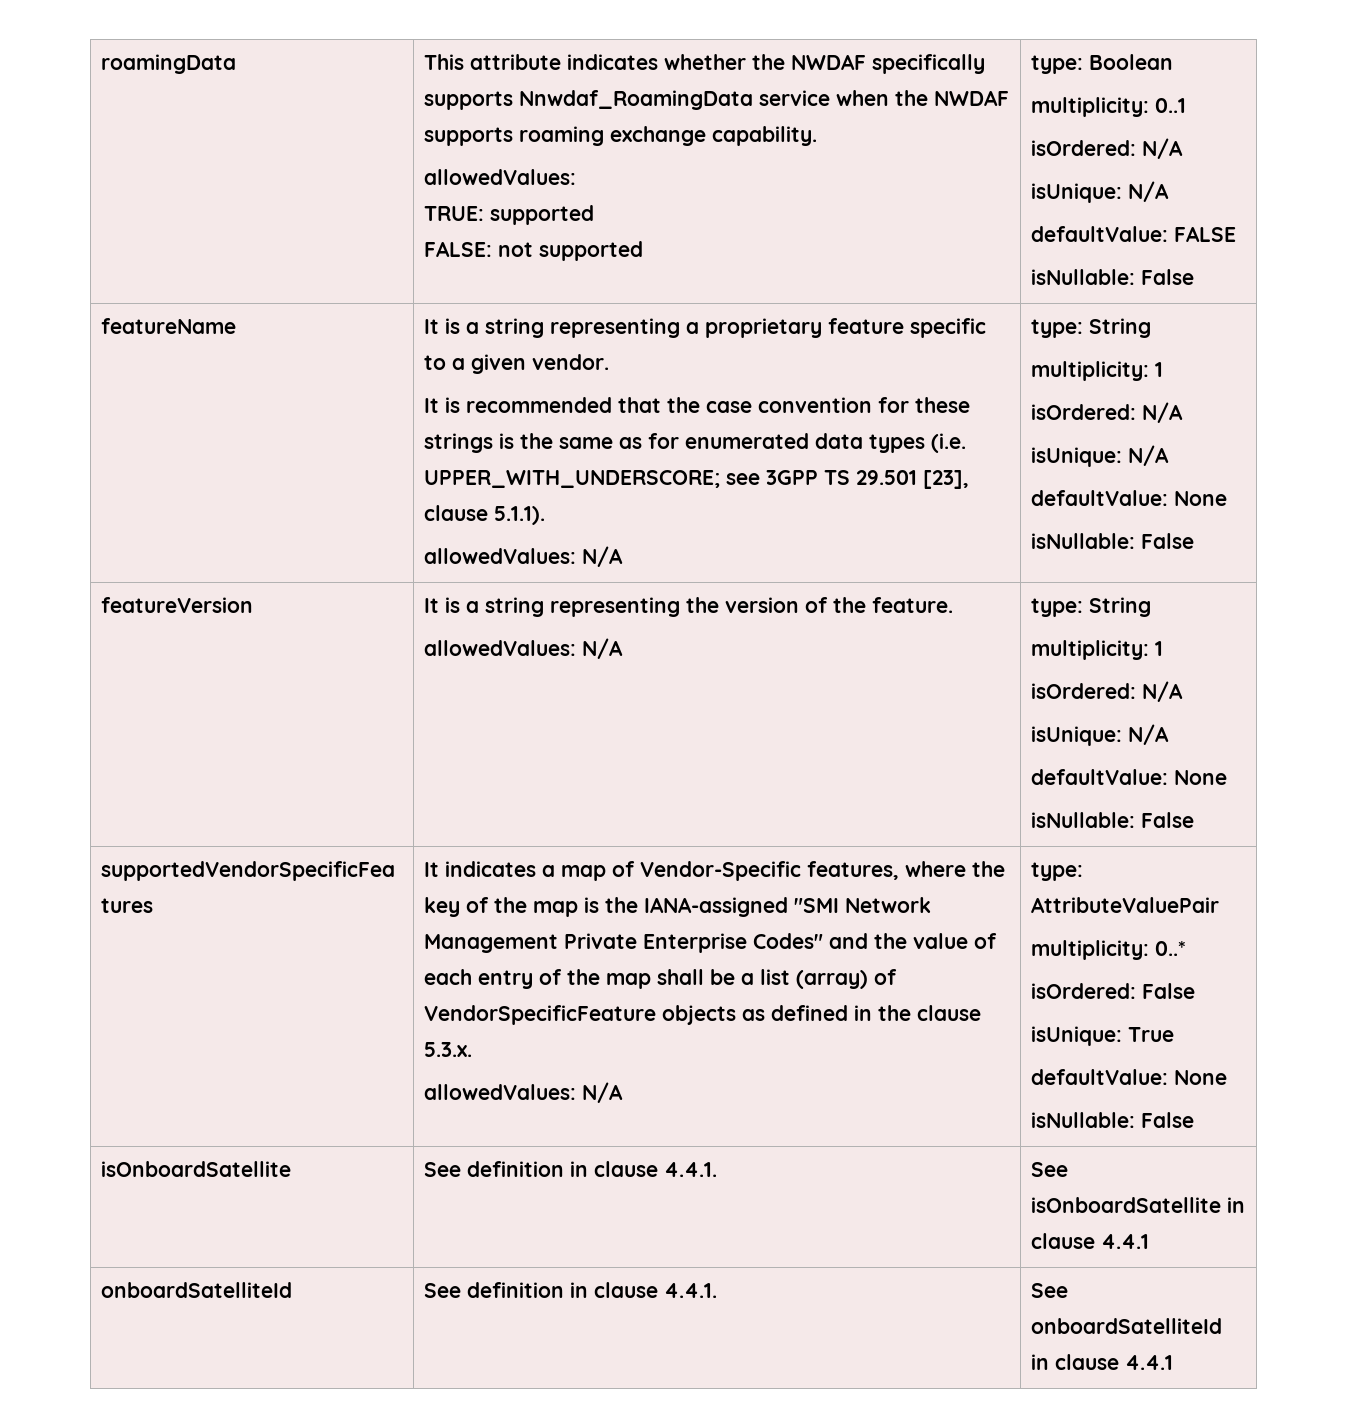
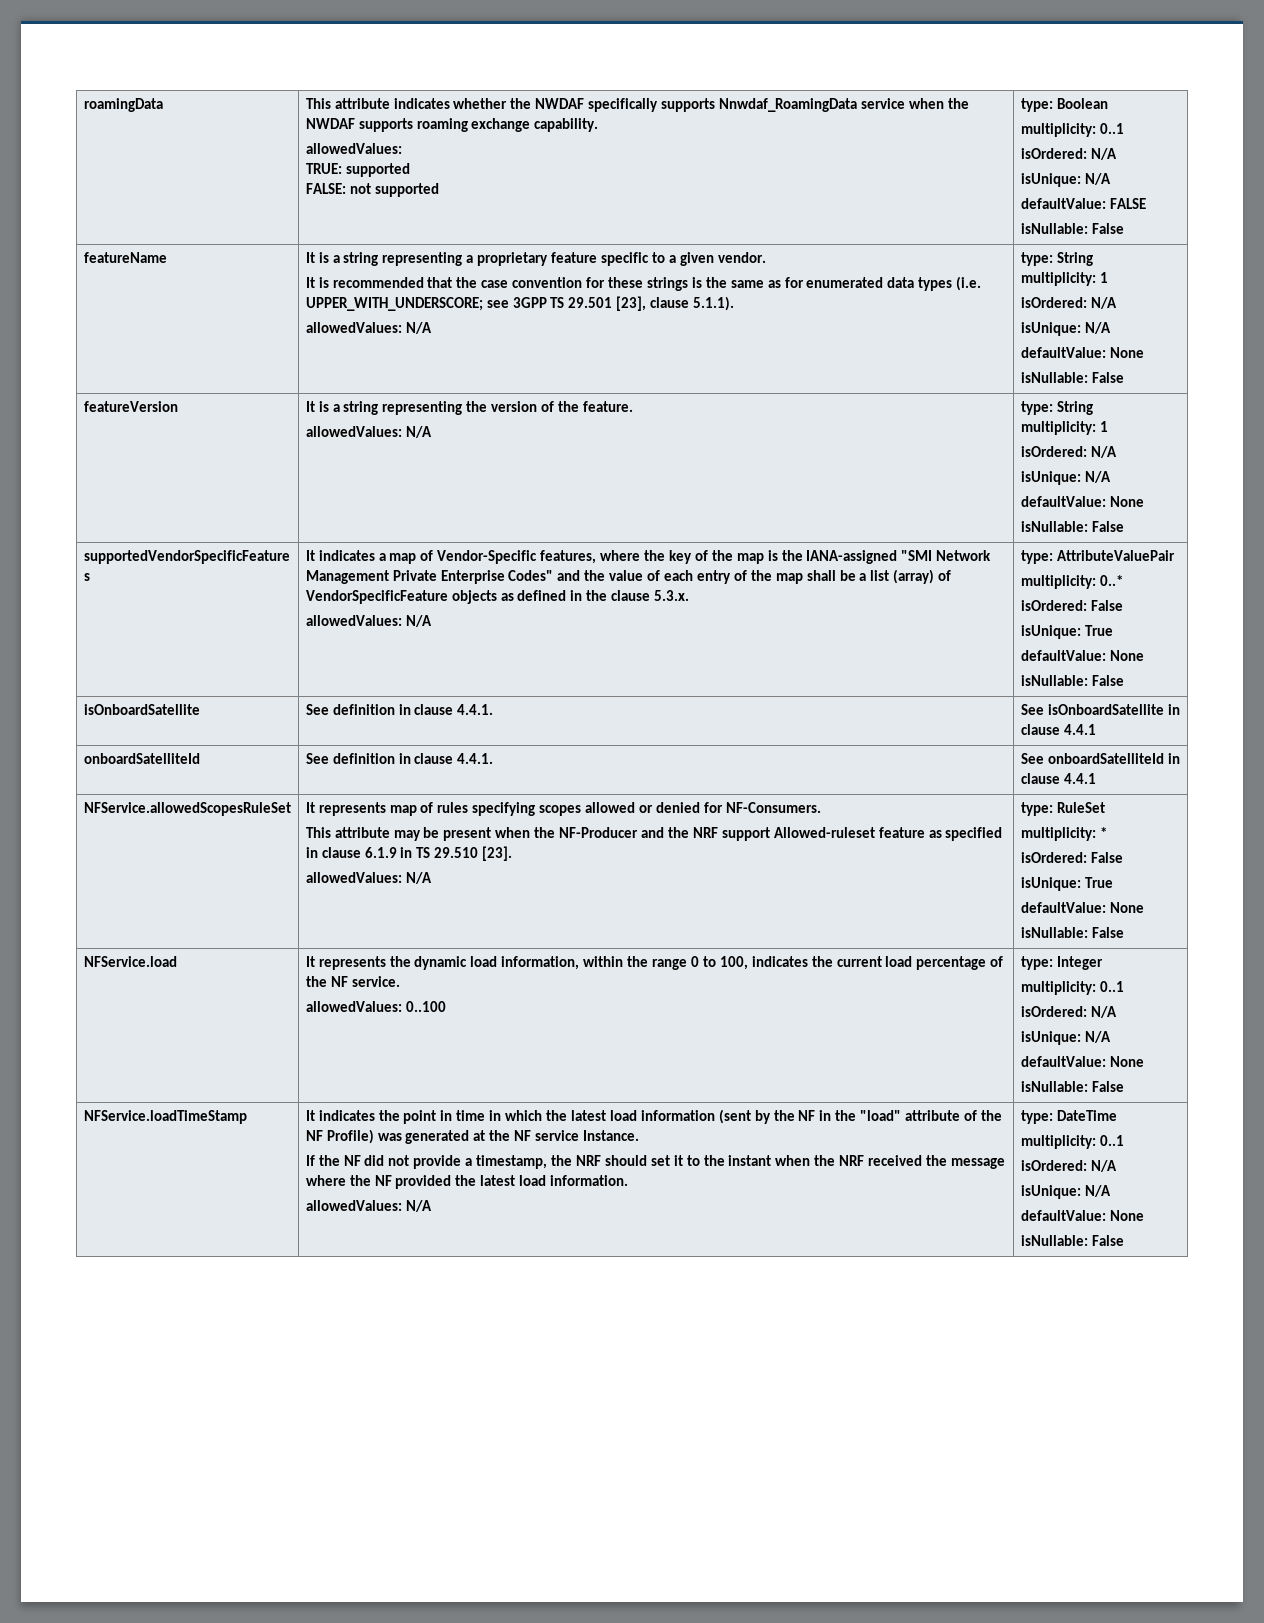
(1174, 1362) none -> [83,802,291,816] [305,802,821,816] [305,827,1003,841] [305,846,513,861] [305,872,432,884] [1020,802,1105,816] [1020,827,1107,841] [1020,852,1123,863] [1020,877,1113,891] [1020,902,1144,913] [1020,927,1124,938] [83,956,177,967] [305,956,1004,970] [305,976,400,987] [305,1001,446,1012] [1020,956,1103,970] [1020,981,1124,995] [1020,1006,1117,1018] [1020,1031,1111,1045] [1020,1056,1144,1067] [1020,1081,1124,1092] [83,1110,247,1124] [305,1109,1002,1124] [305,1129,640,1144] [305,1155,1005,1169] [305,1175,629,1189] [305,1200,432,1212] [1020,1110,1117,1124] [1020,1135,1124,1149] [1020,1160,1117,1172] [1020,1185,1111,1199] [1020,1210,1144,1221] [1020,1235,1124,1246] // NFService.allowedScopesRuleSet | It represents map of rules specifying scopes allowed or denied for NF-Consumers. // This attribute may be present when the NF-Producer and the NRF support Allowed-ruleset feature as specified in clause 6.1.9 in TS 29.510 [23]. // allowedValues: N/A | type: RuleSet // multiplicity: * // isOrdered: False // isUnique: True // defaultValue: None // isNullable: False // NFService.load | It represents the dynamic load information, within the range 0 to 100, indicates the current load percentage of the NF service. // allowedValues: 0..100 | type: Integer // multiplicity: 0..1 // isOrdered: N/A // isUnique: N/A // defaultValue: None // isNullable: False // NFService.loadTimeStamp | It indicates the point in time in which the latest load information (sent by the NF in the "load" attribute of the NF Profile) was generated at the NF service Instance. // If the NF did not provide a timestamp, the NRF should set it to the instant when the NRF received the message where the NF provided the latest load information. // allowedValues: N/A | type: DateTime // multiplicity: 0..1 // isOrdered: N/A // isUnique: N/A // defaultValue: None // isNullable: False

